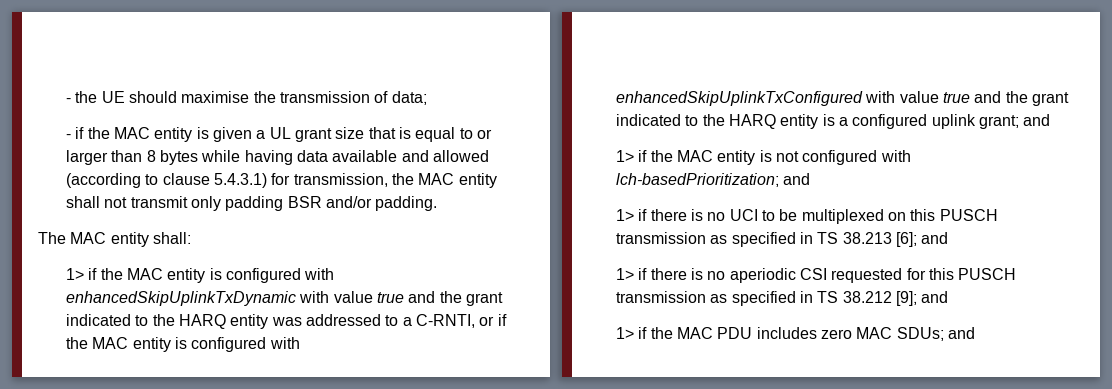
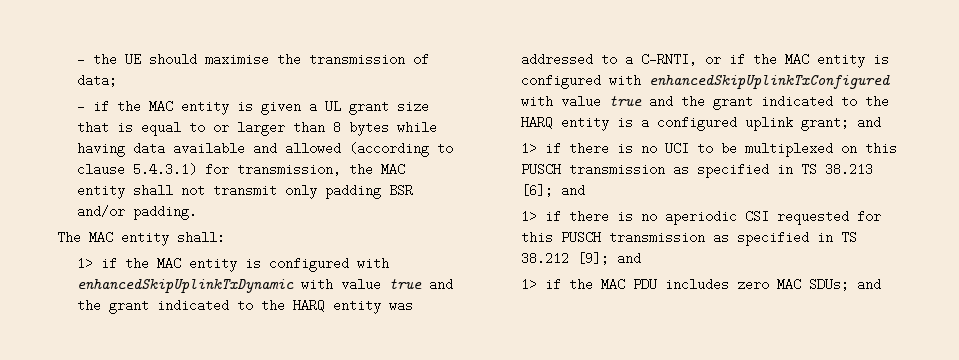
[616,150,911,165] [616,173,811,187] // 1> if the MAC entity is not configured with lch-basedPrioritization; and -> (882, 122) none

